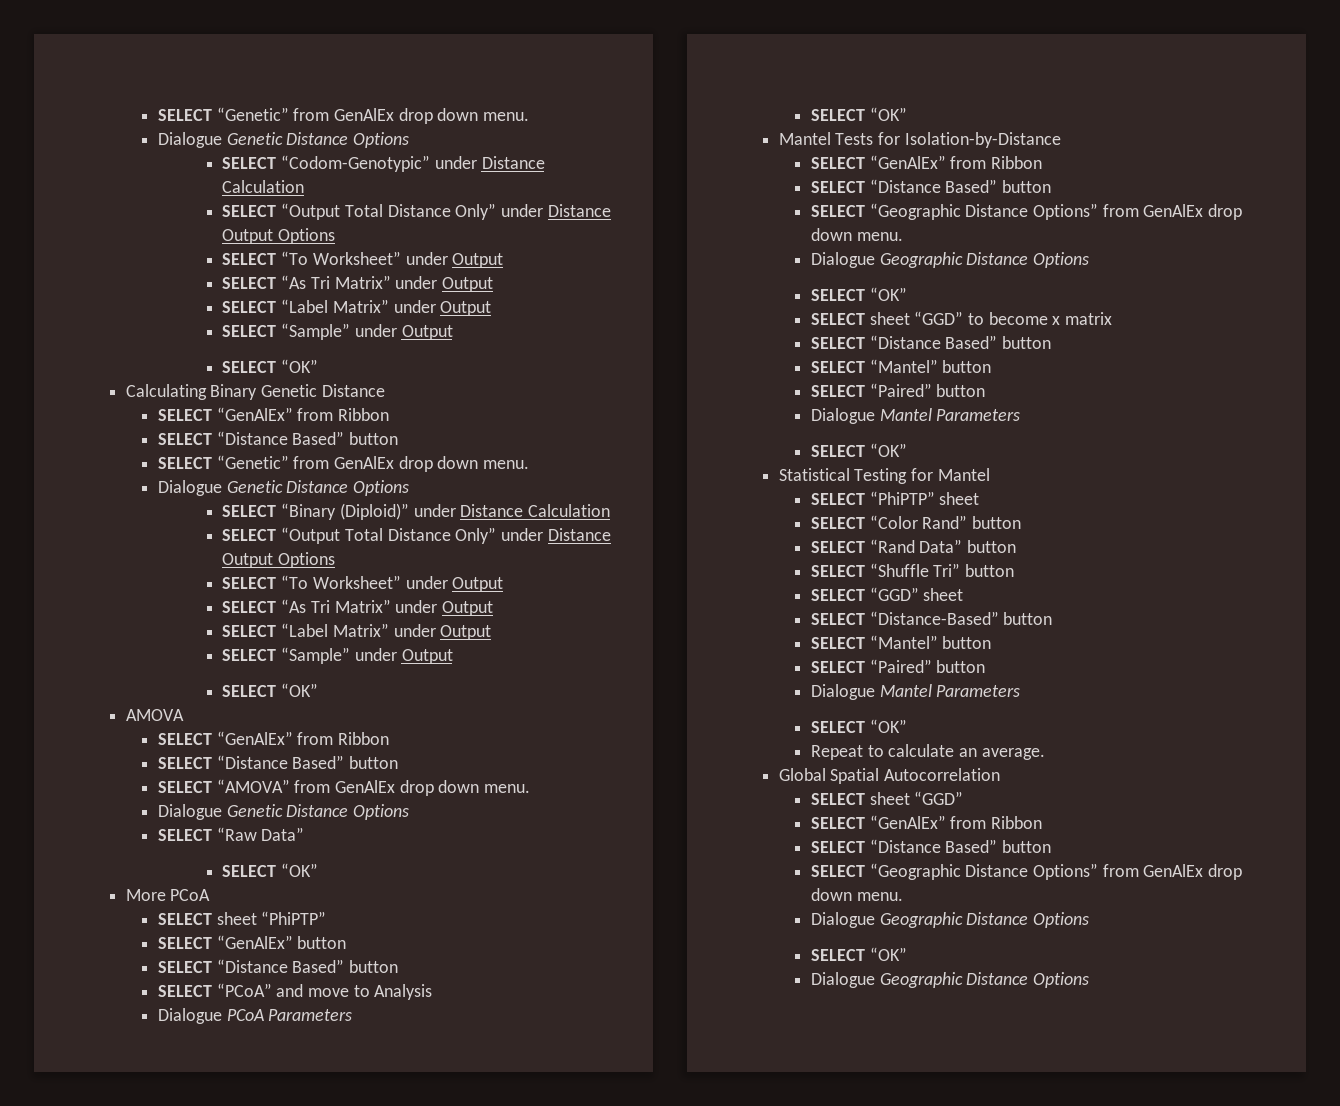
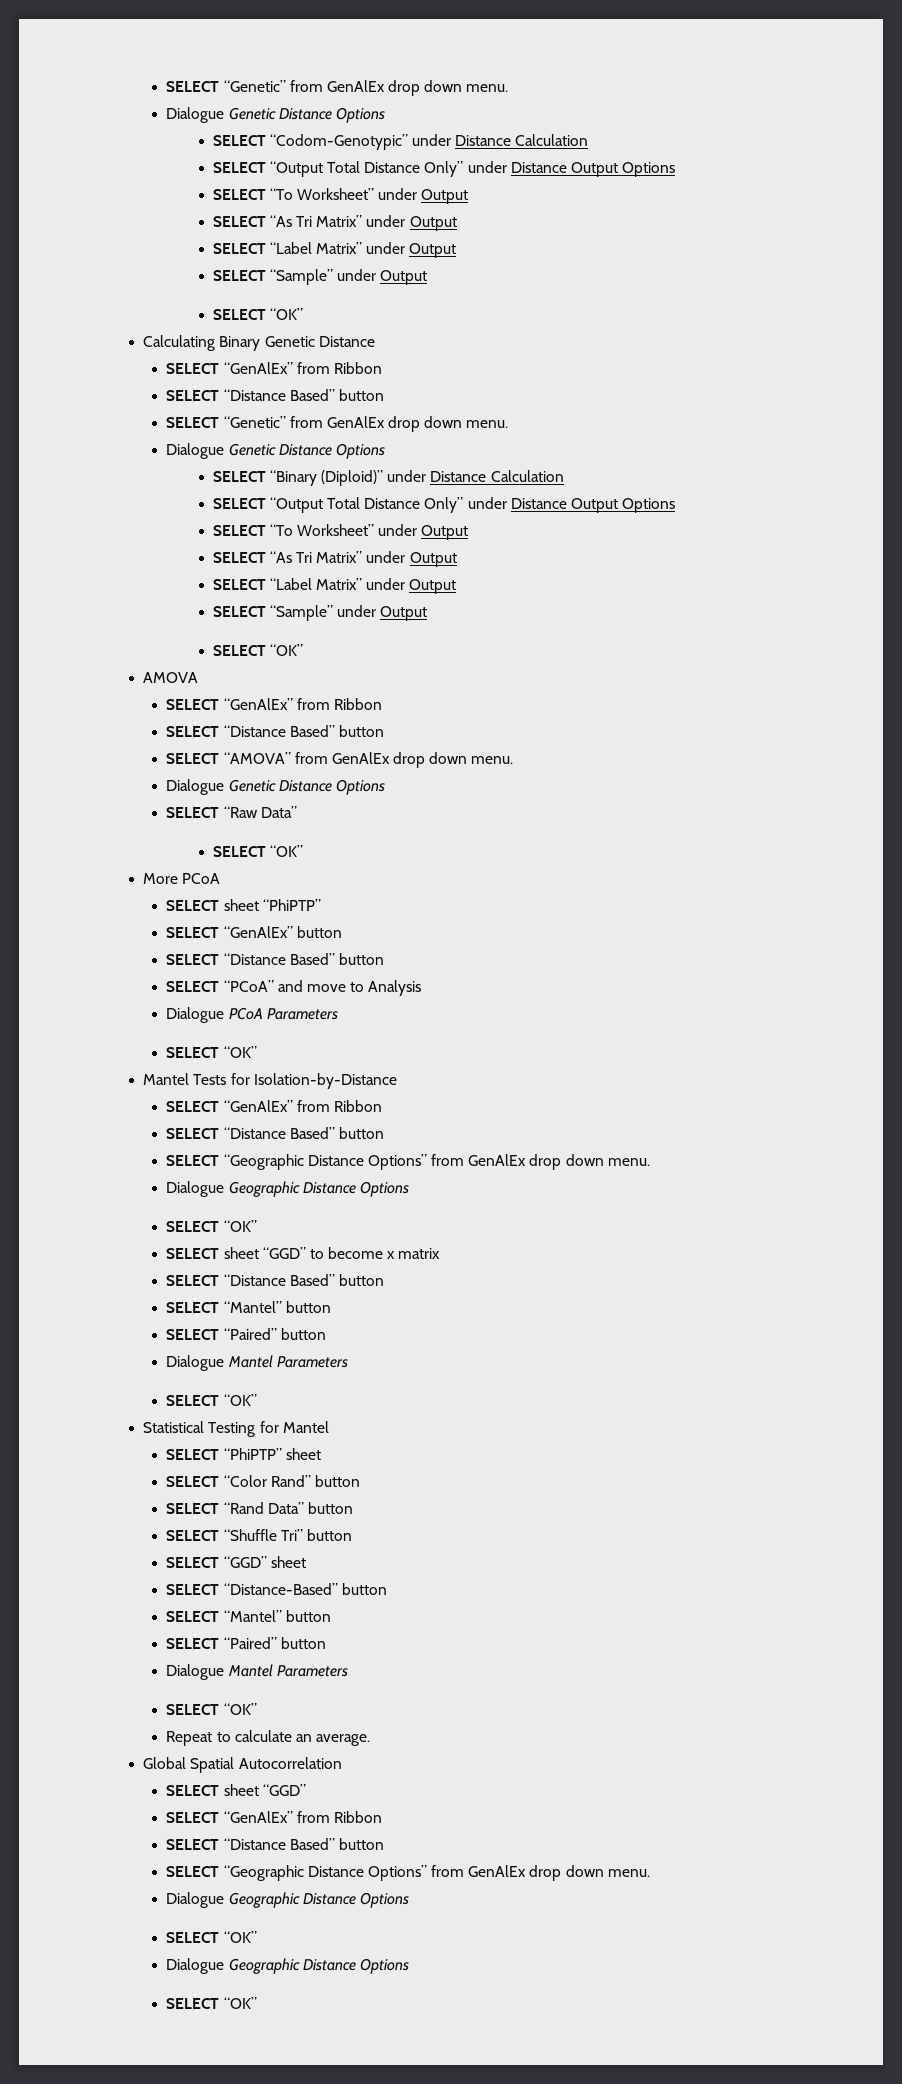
(1089, 980) none -> [166,1997,257,2009] // SELECT “OK”

